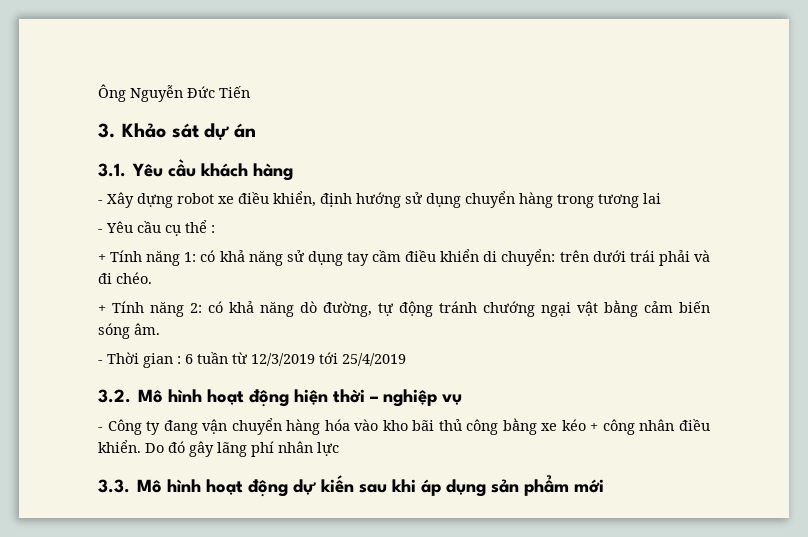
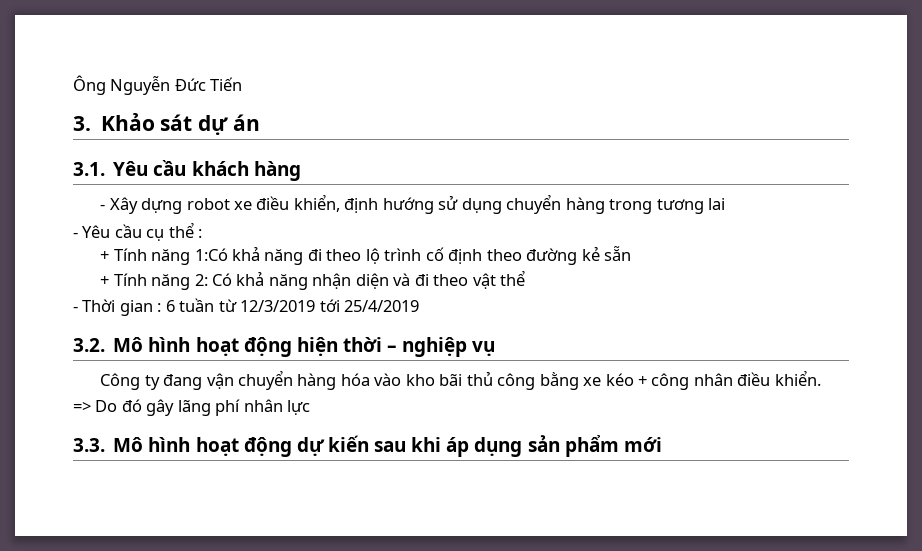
[184,249,710,266] [98,272,152,284] 1: có khả năng sử dụng tay cầm điều khiển di chuyển: trên dưới trái phải và đi chéo. -> [194,246,631,265] 1:Có khả năng đi theo lộ trình cố định theo đường kẻ sẵn
[208,300,710,317] [98,323,160,339] có khả năng dò đường, tự động tránh chướng ngại vật bằng cảm biến sóng âm. -> [211,270,526,290] Có khả năng nhận diện và đi theo vật thể
[98,427,103,431] - -> (496, 348) none
(141, 446) none -> [73,401,91,412] // =>

